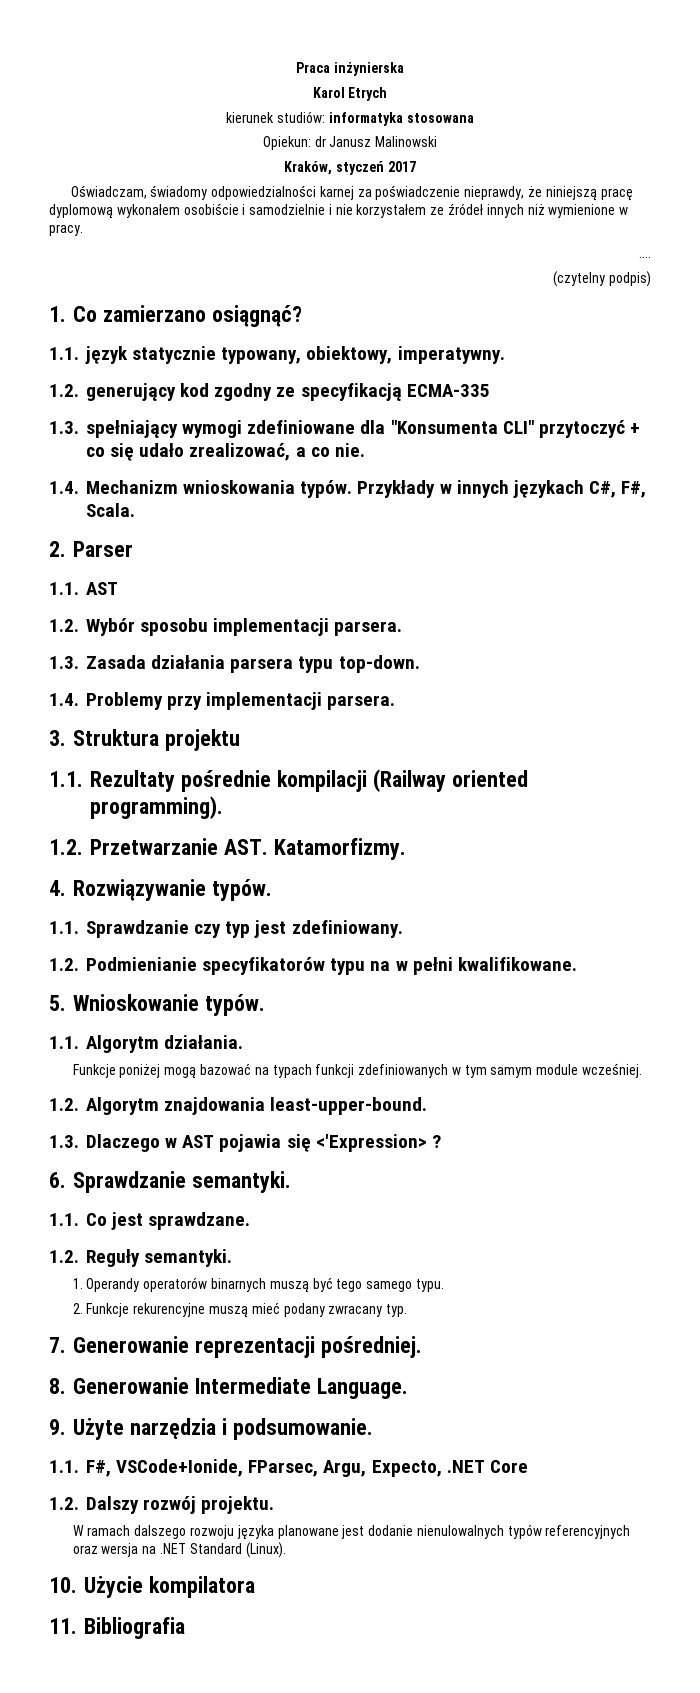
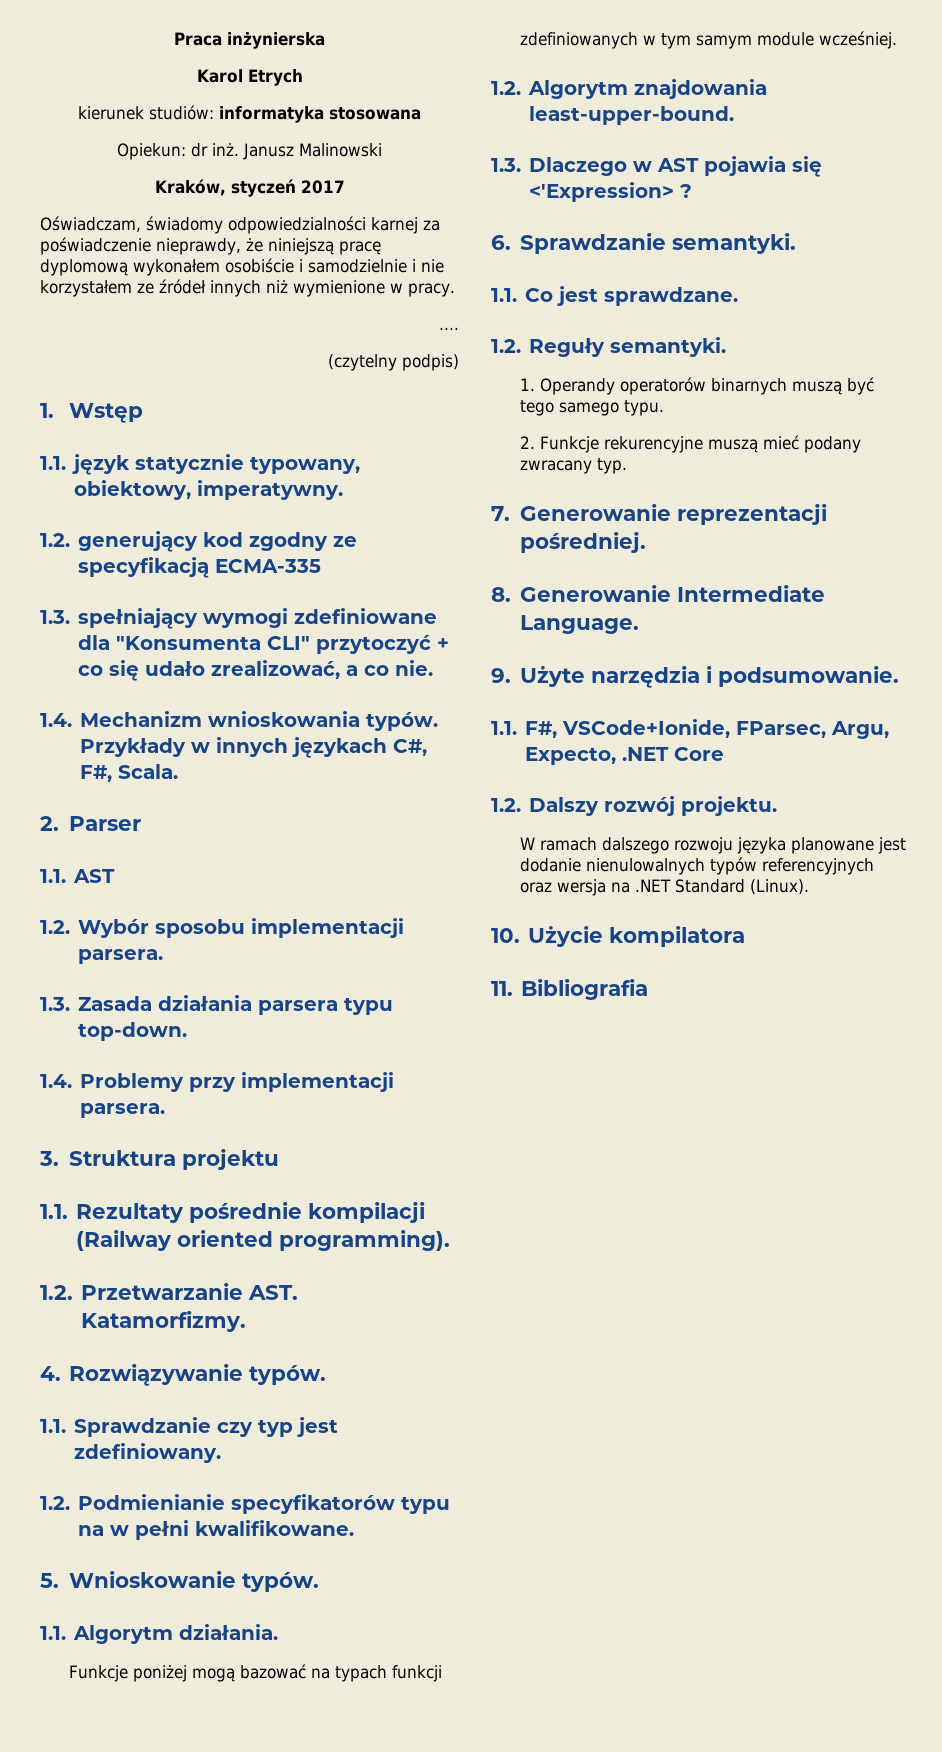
(326, 141) none -> [212,143,239,156] inż.
[73,305,302,327] Co zamierzano osiągnąć? -> [69,403,144,423] Wstęp

